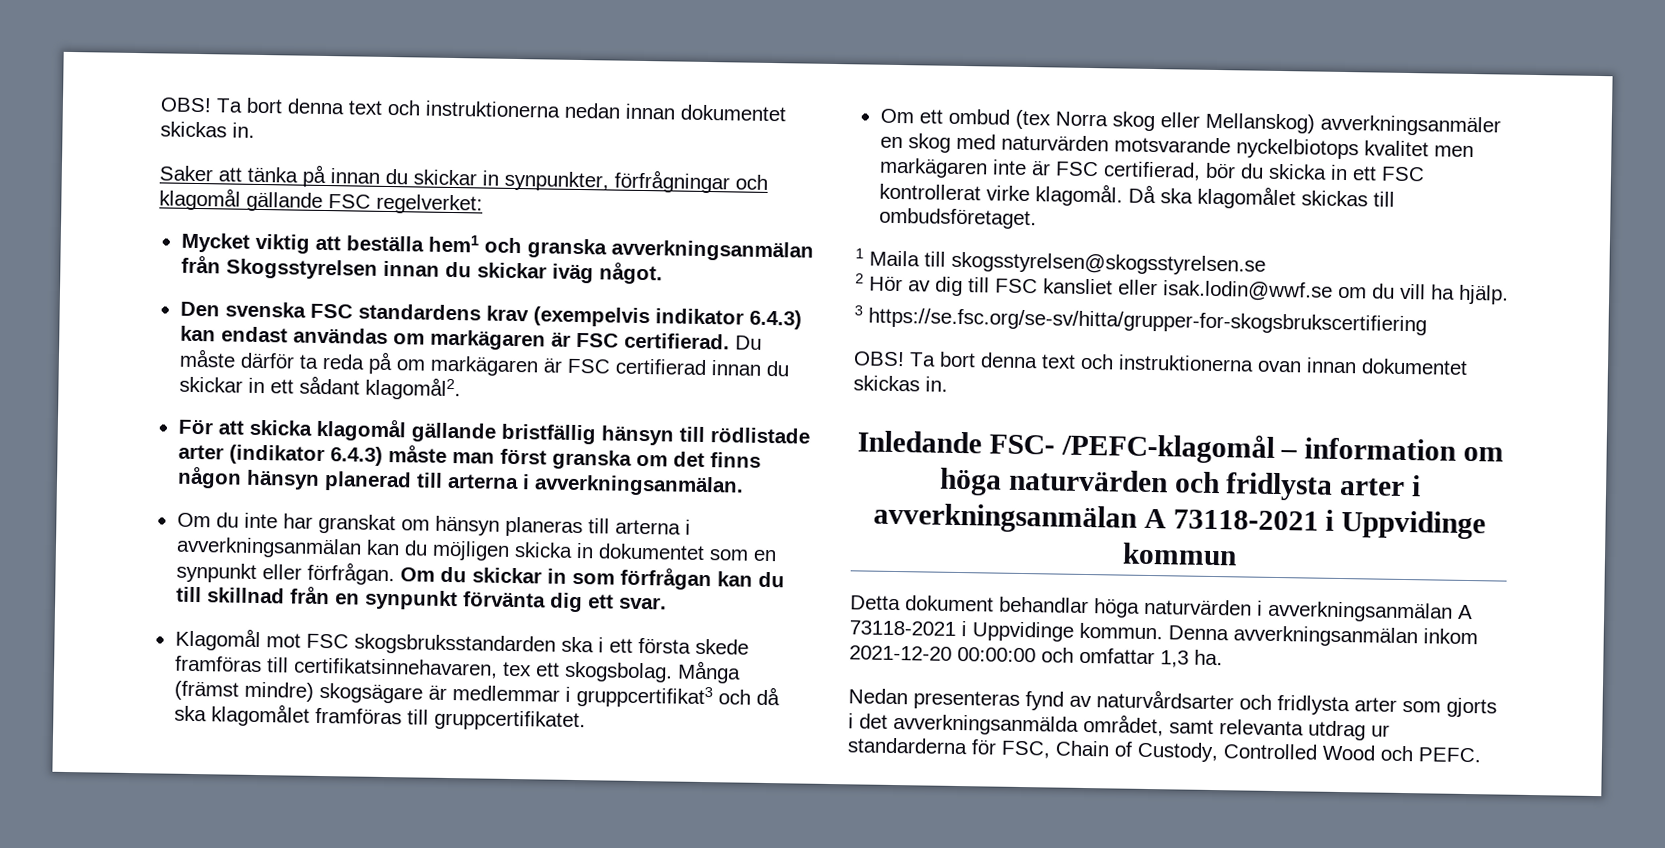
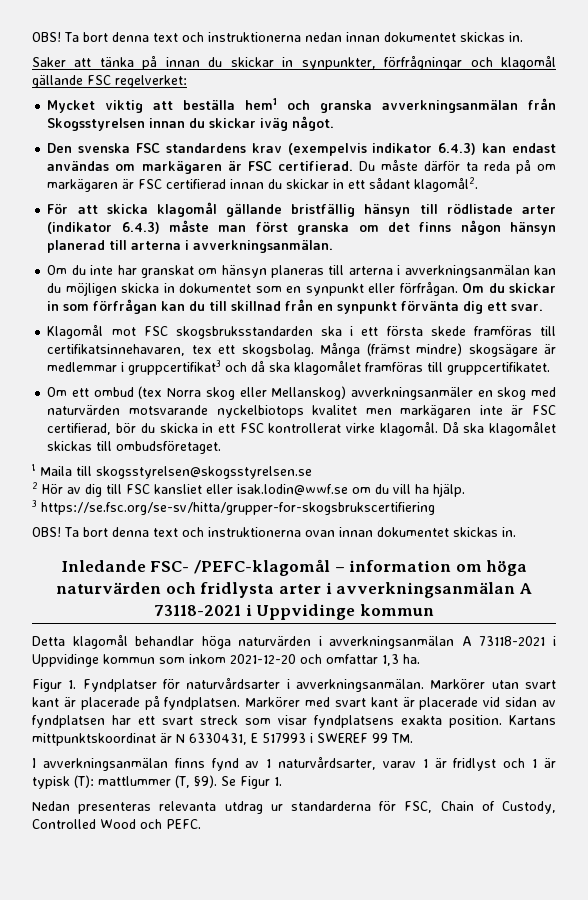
[905,595,994,612] dokument -> [72,634,128,649] klagomål
[1079,622,1418,648] kommun. Denna avverkningsanmälan -> [103,654,185,664] kommun som
[957,646,1036,663] 00:00:00 -> (296, 659) none
[848,688,1497,718] [848,713,1214,737] Nedan presenteras fynd av naturvårdsarter och fridlysta arter som gjorts i det avverkningsanmälda området, samt -> [32,677,556,692] [32,695,557,710] [32,715,556,728] [32,733,413,746] [32,756,557,771] [32,775,282,789] [32,801,152,814] Figur 1. Fyndplatser för naturvårdsarter i avverkningsanmälan. Markörer utan svart kant är placerade på fyndplatsen. Markörer med svart kant är placerade vid sidan av fyndplatsen har ett svart streck som visar fyndplatsens exakta position. Kartans mittpunktskoordinat är N 6330431, E 517993 i SWEREF 99 TM. // I avverkningsanmälan finns fynd av 1 naturvårdsarter, varav 1 är fridlyst och 1 är typisk (T): mattlummer (T, §9). Se Figur 1. // Nedan presenteras

